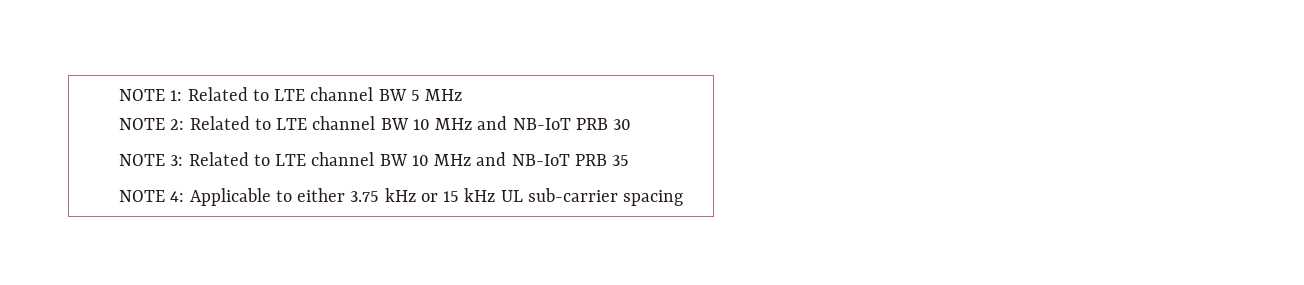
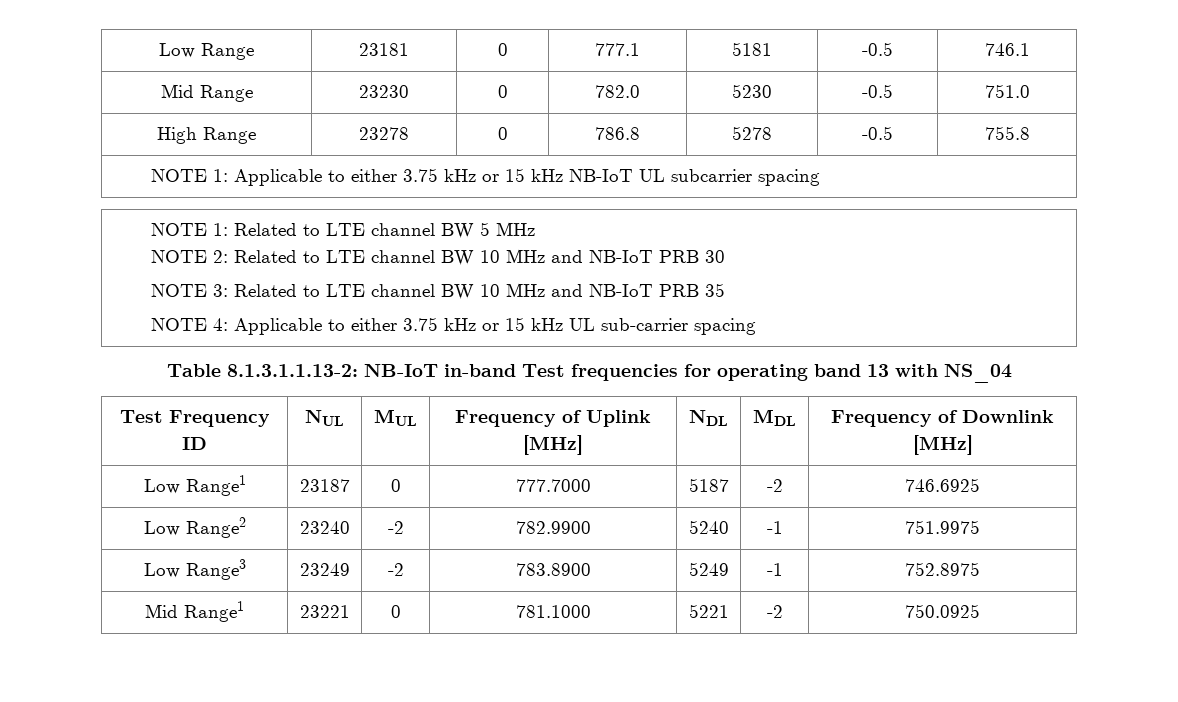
(119, 95) none -> [159,43,254,60] [359,43,409,56] [497,43,508,56] [595,43,640,56] [732,42,772,56] [862,42,893,56] [984,43,1030,56] [160,84,253,102] [359,85,409,98] [497,85,508,98] [595,85,640,98] [732,84,772,98] [862,84,893,98] [984,84,1030,98] [157,127,256,144] [359,127,409,140] [497,127,508,140] [595,127,640,140] [732,126,772,140] [862,126,893,140] [984,126,1030,140] [151,168,821,186] Low Range | 23181 | 0 | 777.1 | 5181 | -0.5 | 746.1 // Mid Range | 23230 | 0 | 782.0 | 5230 | -0.5 | 751.0 // High Range | 23278 | 0 | 786.8 | 5278 | -0.5 | 755.8 // NOTE 1: Applicable to either 3.75 kHz or 15 kHz NB-IoT UL subcarrier spacing //
(684, 198) none -> [166,364,1012,383] [119,410,270,427] [182,437,207,450] [305,410,344,426] [374,409,417,426] [455,410,651,427] [523,435,583,455] [689,410,728,426] [753,409,796,426] [831,410,1054,427] [912,435,973,455] [143,475,246,496] [299,479,350,492] [390,479,401,492] [515,479,591,492] [688,478,729,492] [766,479,783,492] [905,478,980,492] [143,517,246,538] [299,521,350,534] [387,521,404,534] [515,521,591,534] [688,520,729,534] [766,521,783,534] [905,520,980,534] [143,559,246,580] [299,563,350,576] [387,563,404,576] [515,563,591,576] [688,562,729,576] [766,563,783,576] [905,562,980,576] [145,601,244,622] [299,605,350,618] [390,605,401,618] [515,605,591,618] [688,604,729,618] [766,605,783,618] [905,604,980,618] // Table 8.1.3.1.1.13-2: NB-IoT in-band Test frequencies for operating band 13 with NS_04 // Test Frequency ID | NUL | MUL | Frequency of Uplink [MHz] | NDL | MDL | Frequency of Downlink [MHz] // Low Range1 | 23187 | 0 | 777.7000 | 5187 | -2 | 746.6925 // Low Range2 | 23240 | -2 | 782.9900 | 5240 | -1 | 751.9975 // Low Range3 | 23249 | -2 | 783.8900 | 5249 | -1 | 752.8975 // Mid Range1 | 23221 | 0 | 781.1000 | 5221 | -2 | 750.0925

